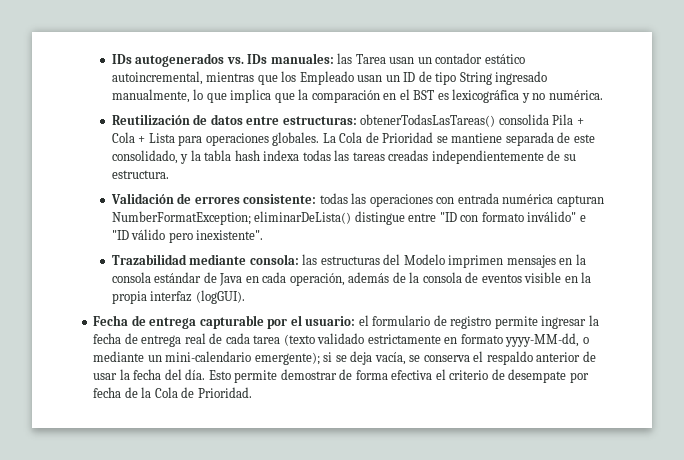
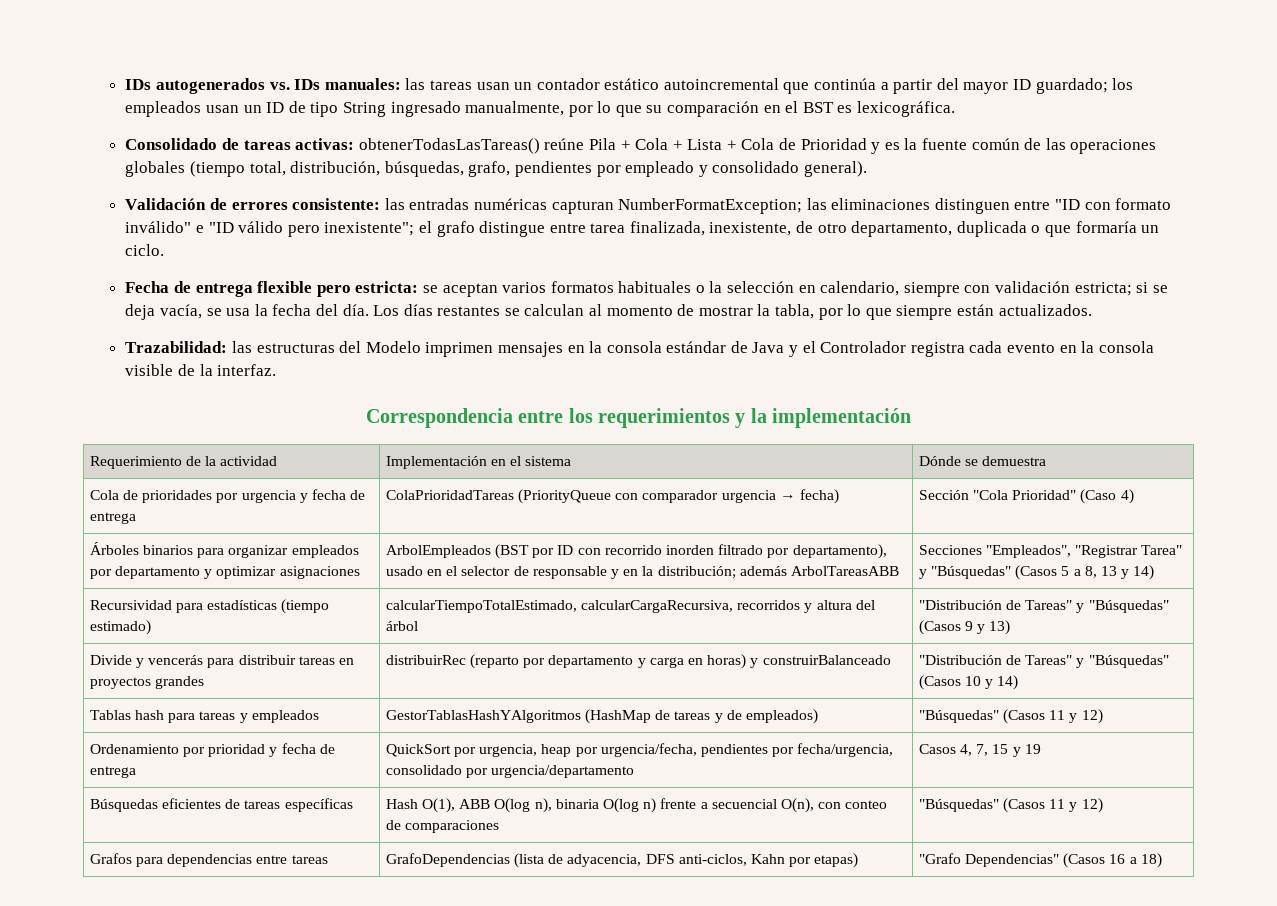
[355,54,386,64] Tarea -> [429,80,472,90] tareas
[111,71,354,85] autoincremental, mientras que los Empleado -> [663,78,1134,94] [125,101,202,117] autoincremental que continúa a partir del mayor ID guardado; los empleados
[193,89,309,103] lo que implica que la -> [568,101,663,117] por lo que su
[452,89,603,103] [111,114,549,127] lexicográfica y no numérica. // Reutilización de datos entre estructuras: obtenerTodasLasTareas() consolida -> [856,101,955,117] [125,138,585,154] lexicográfica. // Consolidado de tareas activas: obtenerTodasLasTareas() reúne
[178,132,595,146] [111,150,576,164] [111,170,169,179] [110,193,604,207] [111,211,405,225] para operaciones globales. La Cola de Prioridad se mantiene separada de este consolidado, y la tabla hash indexa todas las tareas creadas independientemente de su estructura. // Validación de errores consistente: todas las operaciones con entrada numérica capturan NumberFormatException; eliminarDeLista() distingue -> [726,138,1157,154] [125,161,867,177] [125,198,1010,214] + Cola de Prioridad y es la fuente común de las operaciones globales (tiempo total, distribución, búsquedas, grafo, pendientes por empleado y consolidado general). // Validación de errores consistente: las entradas numéricas capturan NumberFormatException; las eliminaciones distinguen
[196,230,264,240] [111,254,299,265] inexistente". // Trazabilidad mediante consola: -> [324,221,1160,237] [125,244,165,256] [125,281,1168,297] [125,304,1092,320] [125,341,228,353] inexistente"; el grafo distingue entre tarea finalizada, inexistente, de otro departamento, duplicada o que formaría un ciclo. // Fecha de entrega flexible pero estricta: se aceptan varios formatos habituales o la selección en calendario, siempre con validación estricta; si se deja vacía, se usa la fecha del día. Los días restantes se calculan al momento de mostrar la tabla, por lo que siempre están actualizados. // Trazabilidad:
[245,272,592,286] [111,290,245,304] [93,315,599,329] [93,333,589,347] [93,351,596,365] [93,369,589,383] [93,387,252,398] en cada operación, además de la consola de eventos visible en la propia interfaz (logGUI). // Fecha de entrega capturable por el usuario: el formulario de registro permite ingresar la fecha de entrega real de cada tarea (texto validado estrictamente en formato yyyy-MM-dd, o mediante un mini-calendario emergente); si se deja vacía, se conserva el respaldo anterior de usar la fecha del día. Esto permite demostrar de forma efectiva el criterio de desempate por fecha de la Cola de Prioridad. -> [789,341,1154,357] [125,364,277,376] [365,408,912,428] [89,456,278,469] [385,456,572,469] [918,456,1047,466] [89,489,366,503] [89,512,136,524] [385,489,839,504] [918,489,1134,504] [89,542,359,558] [89,566,360,579] [385,544,887,559] [385,566,899,579] [918,545,1183,558] [918,565,1155,580] [89,599,330,614] [89,620,151,635] [385,600,875,613] [385,621,418,631] [918,600,1169,613] [918,620,1011,635] [89,655,354,668] [89,676,205,689] [385,654,891,669] [918,655,1169,668] [918,675,1019,690] [89,710,319,723] [385,709,818,724] [918,709,1103,724] [89,743,335,757] [89,766,136,778] [385,743,894,757] [385,765,635,778] [918,744,1041,757] [89,798,353,812] [385,798,888,813] [385,820,500,833] [918,798,1103,813] [89,853,328,867] [385,853,859,868] [918,853,1162,868] y el Controlador registra cada evento en la consola visible de la interfaz. // Correspondencia entre los requerimientos y la implementación // Requerimiento de la actividad | Implementación en el sistema | Dónde se demuestra // Cola de prioridades por urgencia y fecha de entrega | ColaPrioridadTareas (PriorityQueue con comparador urgencia → fecha) | Sección "Cola Prioridad" (Caso 4) // Árboles binarios para organizar empleados por departamento y optimizar asignaciones | ArbolEmpleados (BST por ID con recorrido inorden filtrado por departamento), usado en el selector de responsable y en la distribución; además ArbolTareasABB | Secciones "Empleados", "Registrar Tarea" y "Búsquedas" (Casos 5 a 8, 13 y 14) // Recursividad para estadísticas (tiempo estimado) | calcularTiempoTotalEstimado, calcularCargaRecursiva, recorridos y altura del árbol | "Distribución de Tareas" y "Búsquedas" (Casos 9 y 13) // Divide y vencerás para distribuir tareas en proyectos grandes | distribuirRec (reparto por departamento y carga en horas) y construirBalanceado | "Distribución de Tareas" y "Búsquedas" (Casos 10 y 14) // Tablas hash para tareas y empleados | GestorTablasHashYAlgoritmos (HashMap de tareas y de empleados) | "Búsquedas" (Casos 11 y 12) // Ordenamiento por prioridad y fecha de entrega | QuickSort por urgencia, heap por urgencia/fecha, pendientes por fecha/urgencia, consolidado por urgencia/departamento | Casos 4, 7, 15 y 19 // Búsquedas eficientes de tareas específicas | Hash O(1), ABB O(log n), binaria O(log n) frente a secuencial O(n), con conteo de comparaciones | "Búsquedas" (Casos 11 y 12) // Grafos para dependencias entre tareas | GrafoDependencias (lista de adyacencia, DFS anti-ciclos, Kahn por etapas) | "Grafo Dependencias" (Casos 16 a 18)

